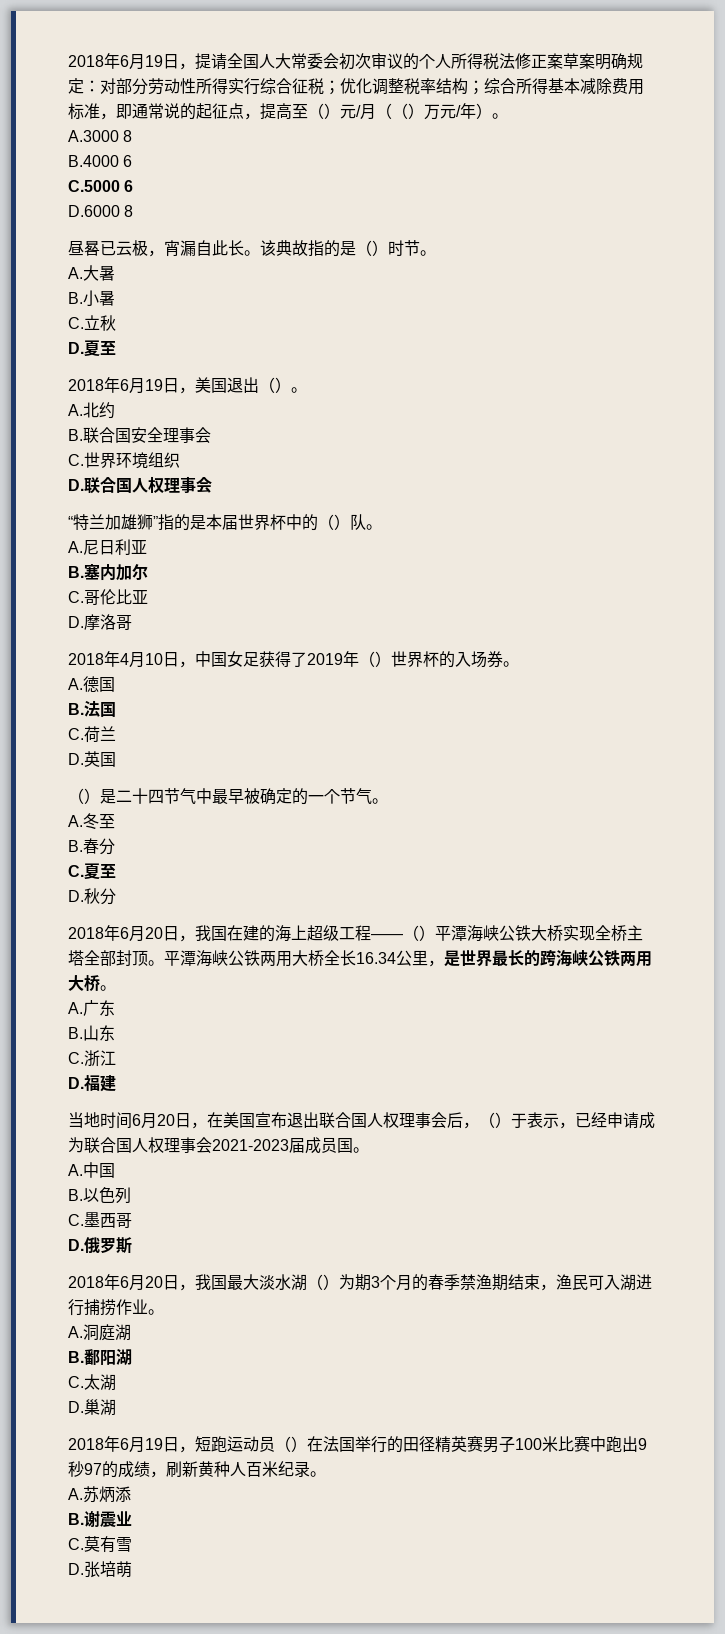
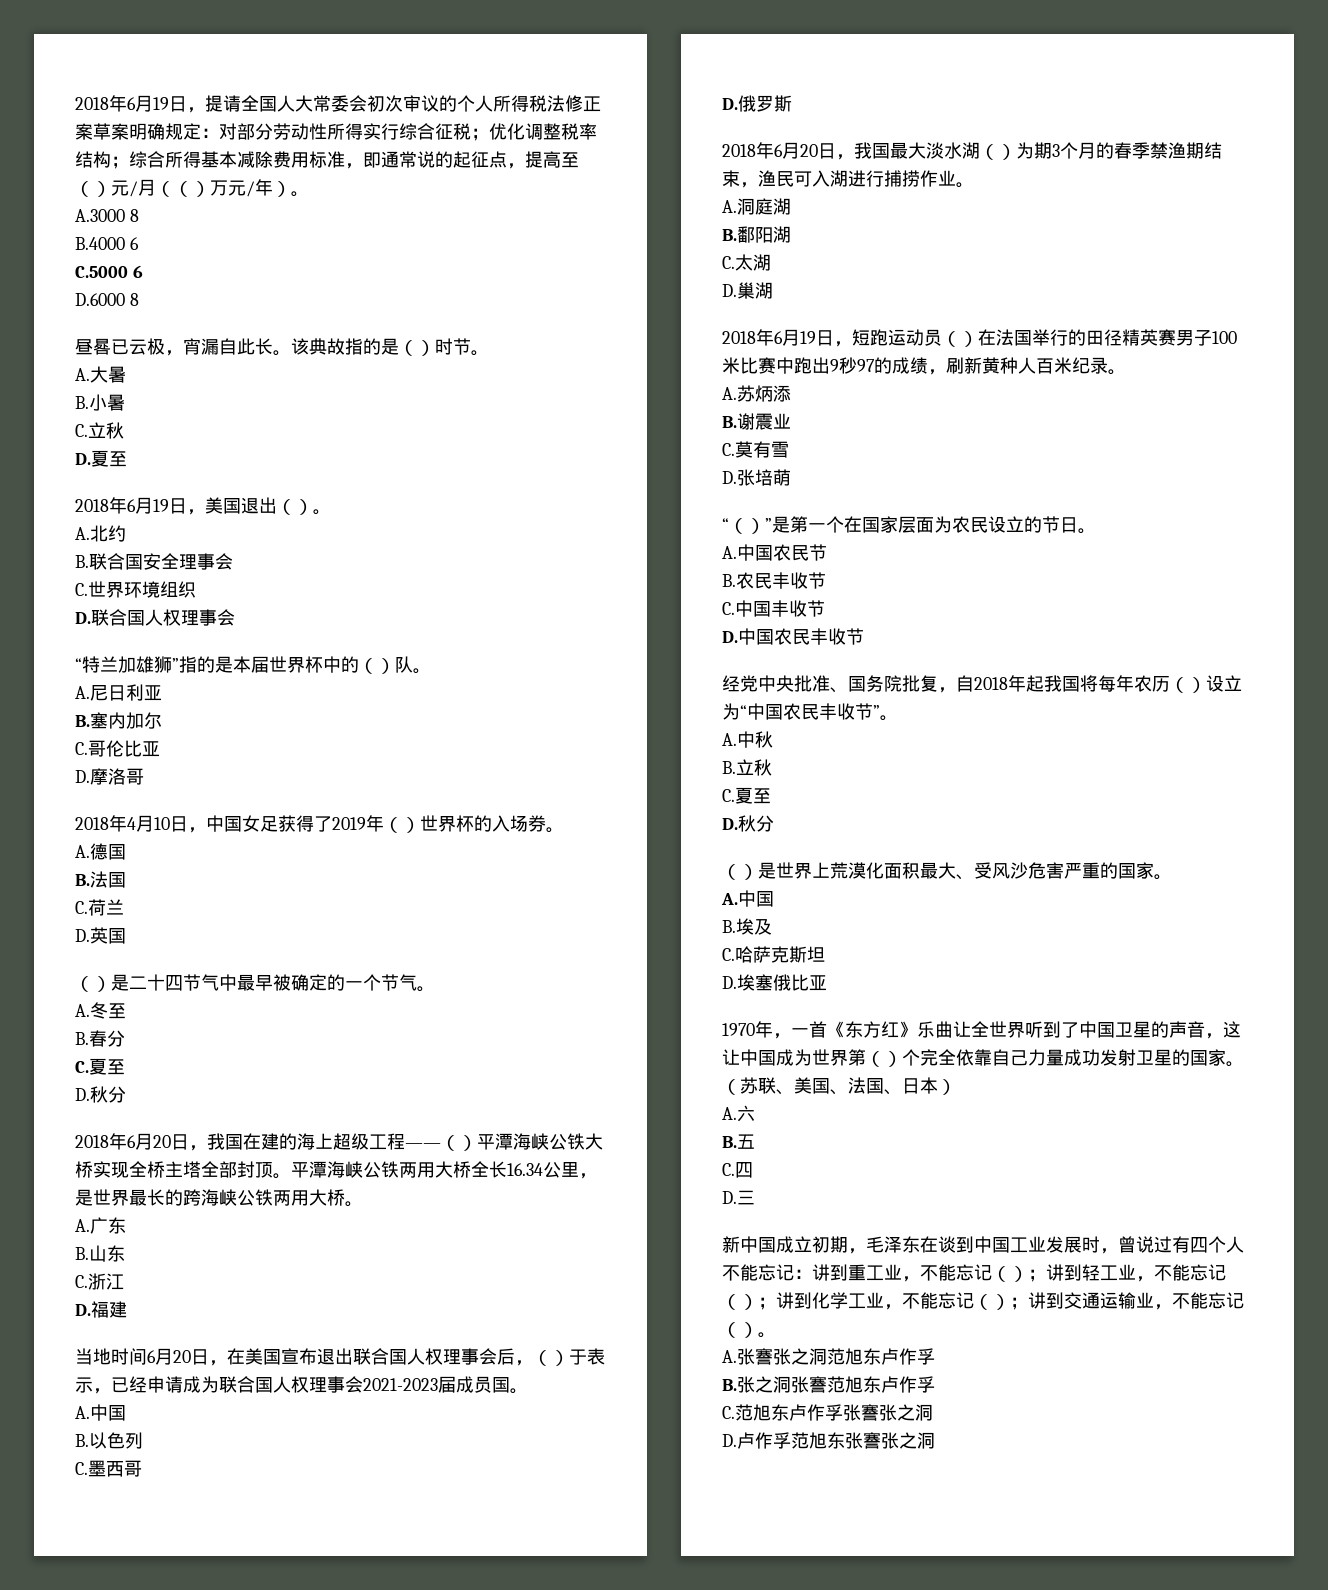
(132, 1569) none -> [722,516,1096,534] [722,544,827,561] [722,572,826,589] [722,600,825,617] [722,628,864,645] [722,675,1242,693] [722,703,898,721] [722,731,773,748] [722,759,772,776] [722,787,771,804] [722,815,774,832] [722,862,1172,880] [721,890,774,907] [722,918,772,935] [722,946,825,963] [722,974,827,991] [722,1021,1241,1039] [722,1049,1244,1067] [722,1077,956,1095] [722,1105,755,1122] [722,1134,755,1149] [722,1162,753,1178] [722,1190,755,1205] [722,1236,1244,1254] [722,1264,1226,1282] [722,1292,1244,1310] [722,1322,776,1338] [722,1348,935,1365] [722,1376,935,1393] [722,1404,933,1421] [722,1432,935,1449] // “（）”是第一个在国家层面为农民设立的节日。 // A.中国农民节 // B.农民丰收节 // C.中国丰收节 // D.中国农民丰收节 // 经党中央批准、国务院批复，自2018年起我国将每年农历（）设立为“中国农民丰收节”。 // A.中秋 // B.立秋 // C.夏至 // D.秋分 // （）是世界上荒漠化面积最大、受风沙危害严重的国家。 // A.中国 // B.埃及 // C.哈萨克斯坦 // D.埃塞俄比亚 // 1970年，一首《东方红》乐曲让全世界听到了中国卫星的声音，这让中国成为世界第（）个完全依靠自己力量成功发射卫星的国家。（苏联、美国、法国、日本） // A.六 // B.五 // C.四 // D.三 // 新中国成立初期，毛泽东在谈到中国工业发展时，曾说过有四个人不能忘记：讲到重工业，不能忘记（）；讲到轻工业，不能忘记（）；讲到化学工业，不能忘记（）；讲到交通运输业，不能忘记（）。 // A.张謇张之洞范旭东卢作孚 // B.张之洞张謇范旭东卢作孚 // C.范旭东卢作孚张謇张之洞 // D.卢作孚范旭东张謇张之洞

